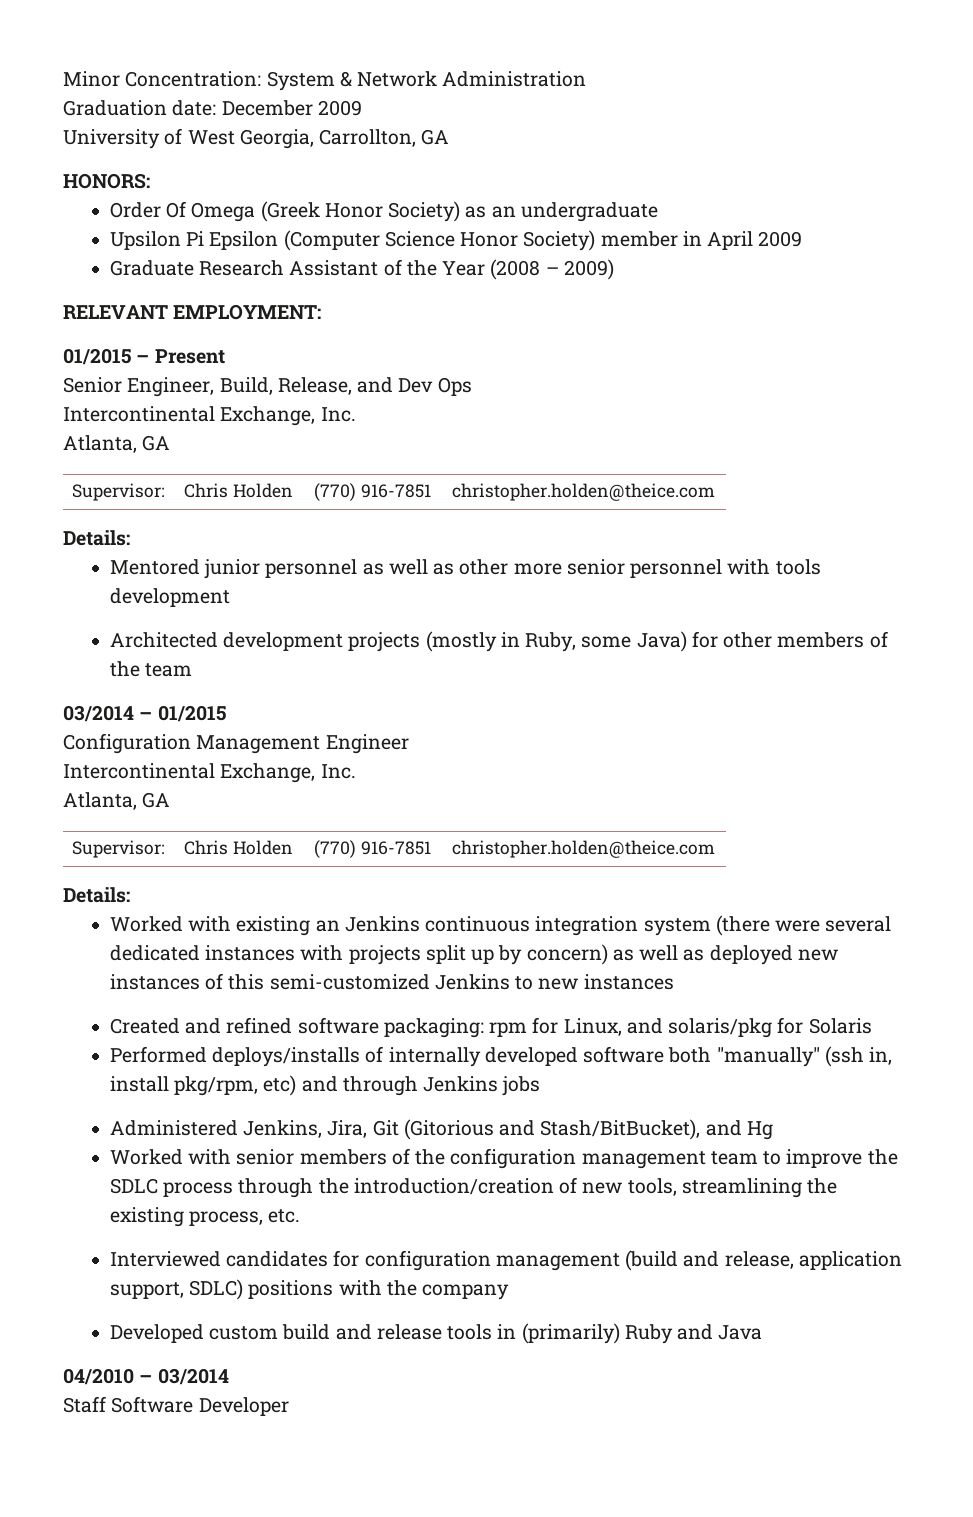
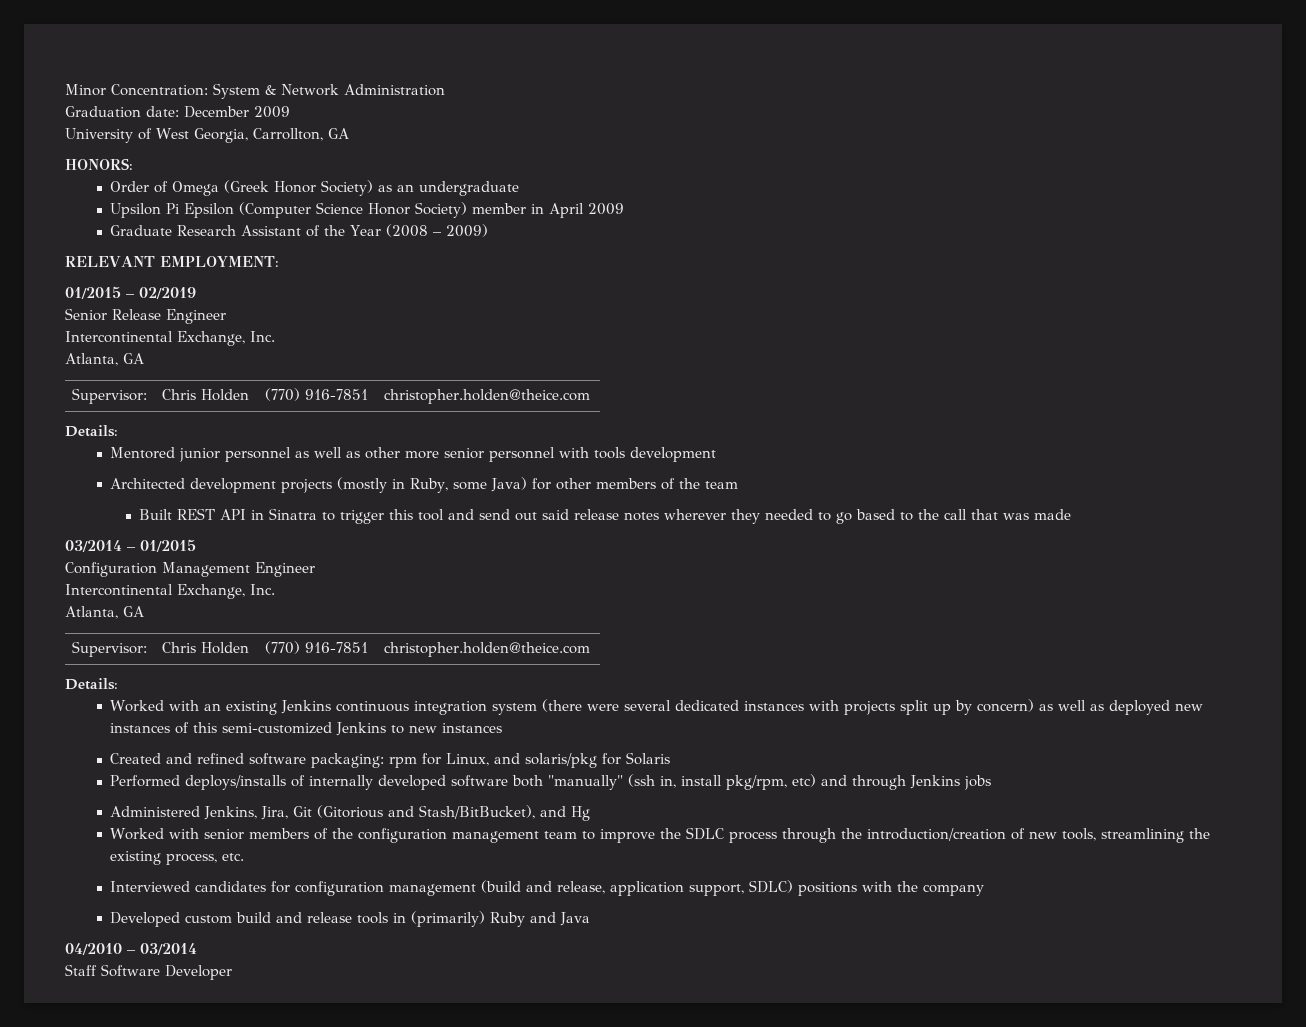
[166,201,187,218] Of -> [154,181,169,193] of
[154,349,225,364] Present -> [139,287,196,299] 02/2019
[127,377,472,397] Engineer, Build, Release, and Dev Ops -> [112,309,226,324] Release Engineer
(193, 670) none -> [139,508,1072,524] // Built REST API in Sinatra to trigger this tool and send out said release notes wherever they needed to go based to the call that was made
[236,916,340,936] existing an -> [204,701,278,715] an existing

